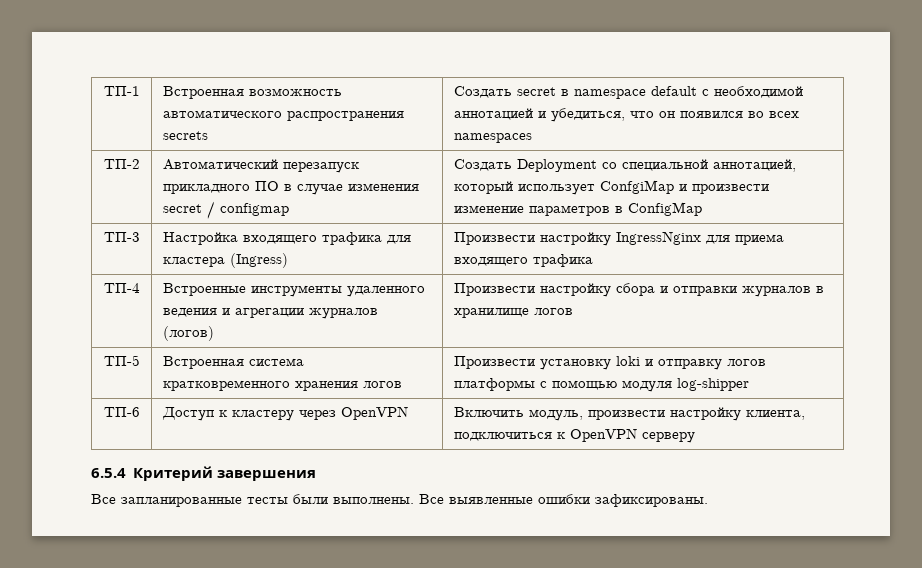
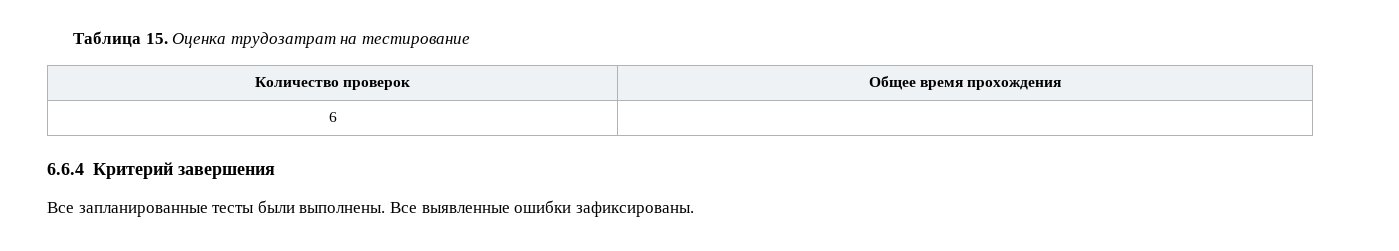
[103,86,140,96] [162,86,342,99] [162,110,404,121] [162,131,208,140] [453,86,803,99] [453,108,799,122] [453,133,532,143] [103,159,140,169] [162,159,360,173] [162,181,419,195] [162,201,289,219] [453,159,796,172] [453,180,769,195] [453,202,702,216] [103,232,140,242] [162,232,411,245] [162,253,288,268] [453,231,784,246] [453,254,593,267] [103,283,140,293] [162,283,425,297] [162,308,378,319] [162,326,214,341] [453,283,824,297] [453,308,573,318] [103,355,140,366] [162,356,304,369] [162,380,402,391] [453,356,766,370] [453,378,749,392] [103,407,140,417] [161,406,408,421] [453,407,805,421] [453,428,695,443] [91,468,126,478] ТП-1 | Встроенная возможность автоматического распространения secrets | Создать secret в namespace default с необходимой аннотацией и убедиться, что он появился во всех namespaces // ТП-2 | Автоматический перезапуск прикладного ПО в случае изменения secret / configmap | Создать Deployment со специальной аннотацией, который использует ConfgiMap и произвести изменение параметров в ConfigMap // ТП-3 | Настройка входящего трафика для кластера (Ingress) | Произвести настройку IngressNginx для приема входящего трафика // ТП-4 | Встроенные инструменты удаленного ведения и агрегации журналов (логов) | Произвести настройку сбора и отправки журналов в хранилище логов // ТП-5 | Встроенная система кратковременного хранения логов | Произвести установку loki и отправку логов платформы с помощью модуля log-shipper // ТП-6 | Доступ к кластеру через OpenVPN | Включить модуль, произвести настройку клиента, подключиться к OpenVPN серверу // 6.5.4 -> [73,31,470,48] [254,77,411,90] [868,76,1062,90] [328,112,337,122] [47,163,84,175] Таблица 15. Оценка трудозатрат на тестирование // Количество проверок | Общее время прохождения // 6 | // 6.6.4

